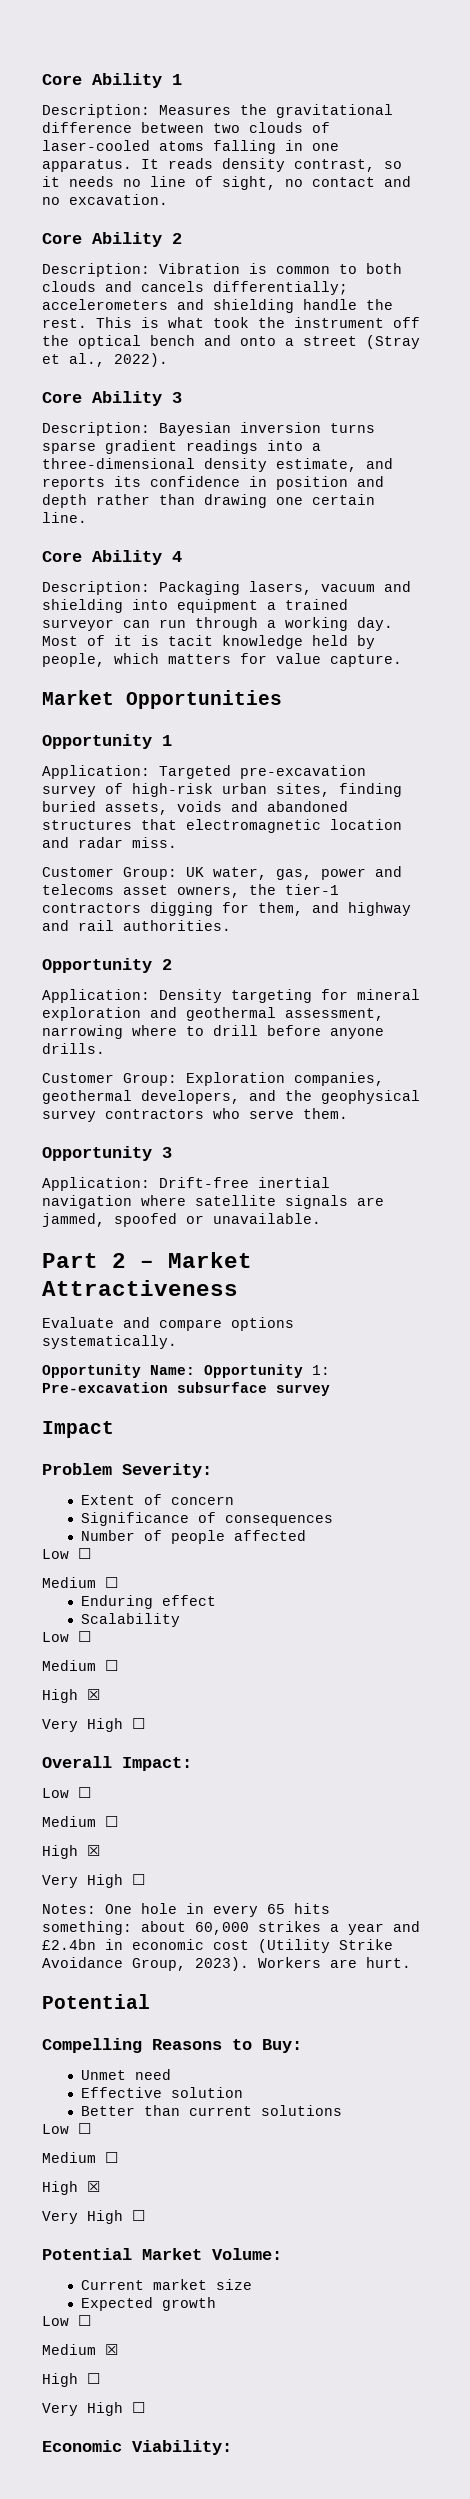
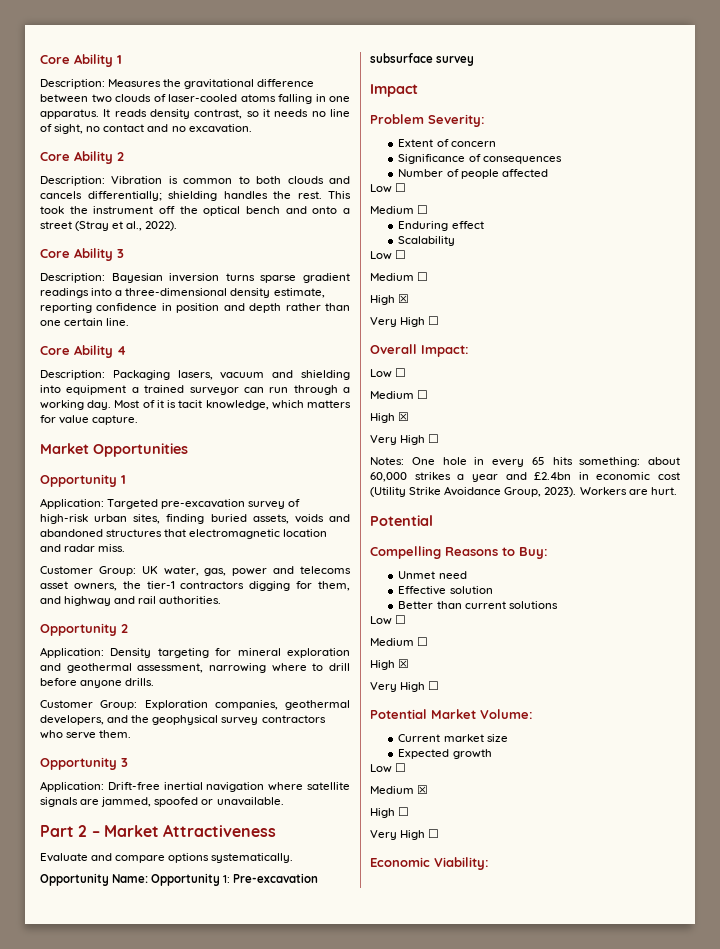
[42,299,357,313] accelerometers and shielding handle -> [168,191,268,201] shielding handles
[141,317,204,328] is what -> (351, 195) none
[366,458,393,469] [42,476,141,490] and reports its -> [40,303,92,313] reporting
[204,494,267,508] drawing -> (350, 307) none
[222,635,375,649] [42,653,105,667] knowledge held by people, -> [205,400,269,410] knowledge,

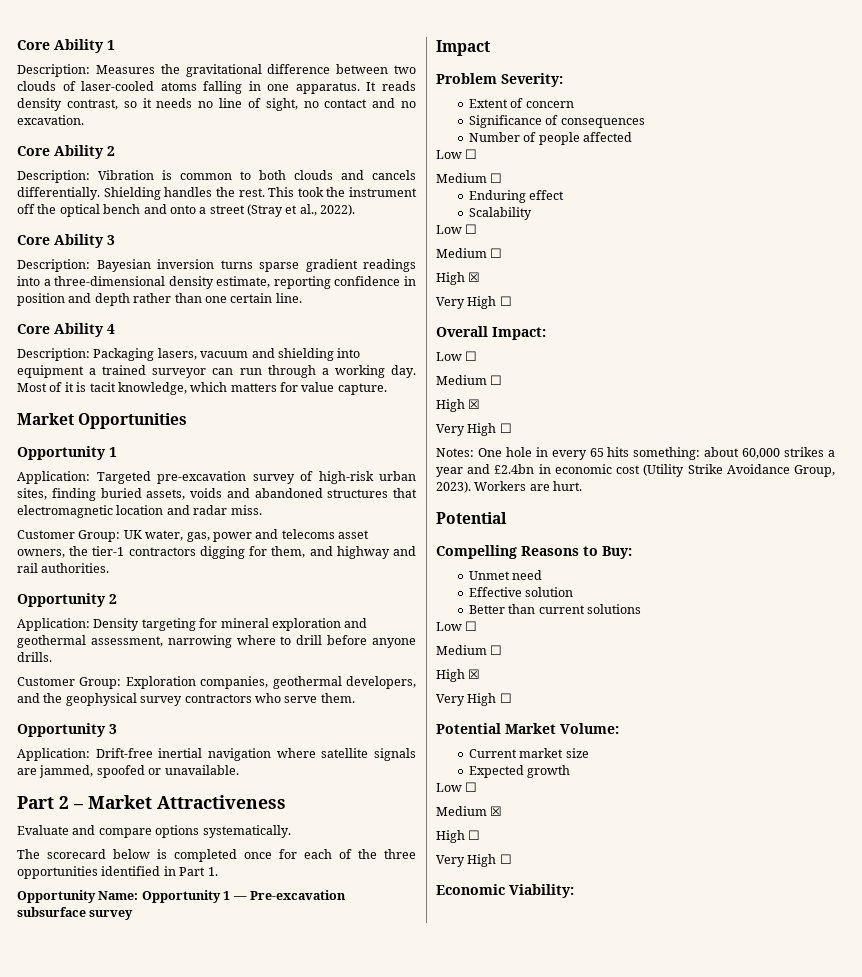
[87,191,217,201] differentially; shielding -> [17,187,161,200] differentially. Shielding
(294, 858) none -> [17,849,416,862] [17,866,218,879] // The scorecard below is completed once for each of the three opportunities identified in Part 1.
[223,875,231,883] 1: -> [223,891,247,900] 1 —

